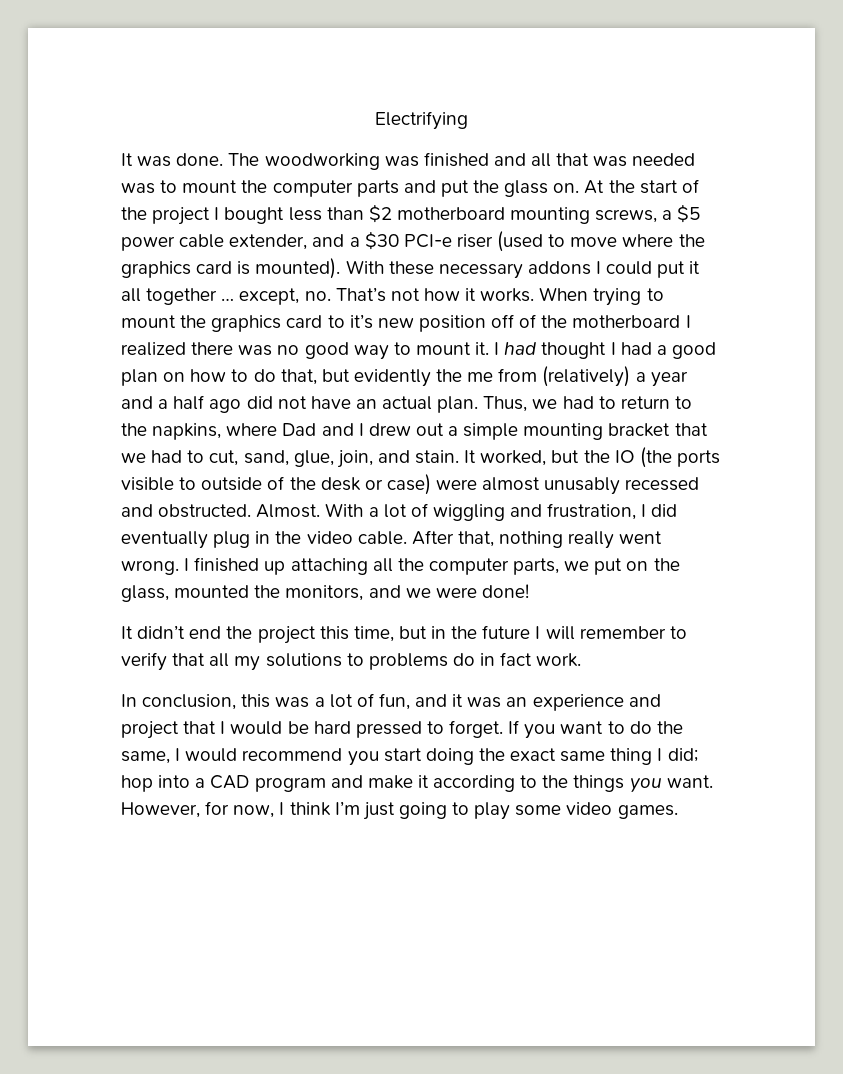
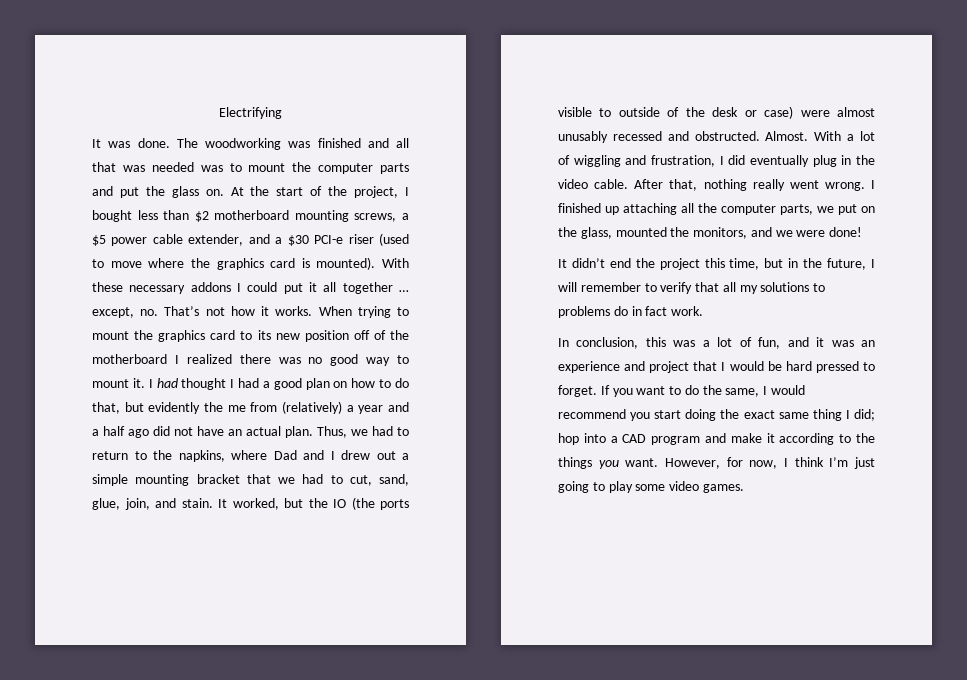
[152,207,211,225] project -> [354,186,399,198] project,
[349,314,373,329] it’s -> [257,330,271,340] its
[482,625,531,639] future -> [827,258,867,270] future,

